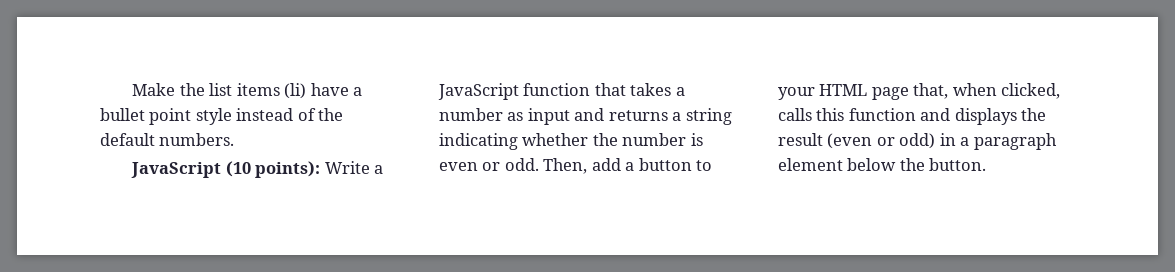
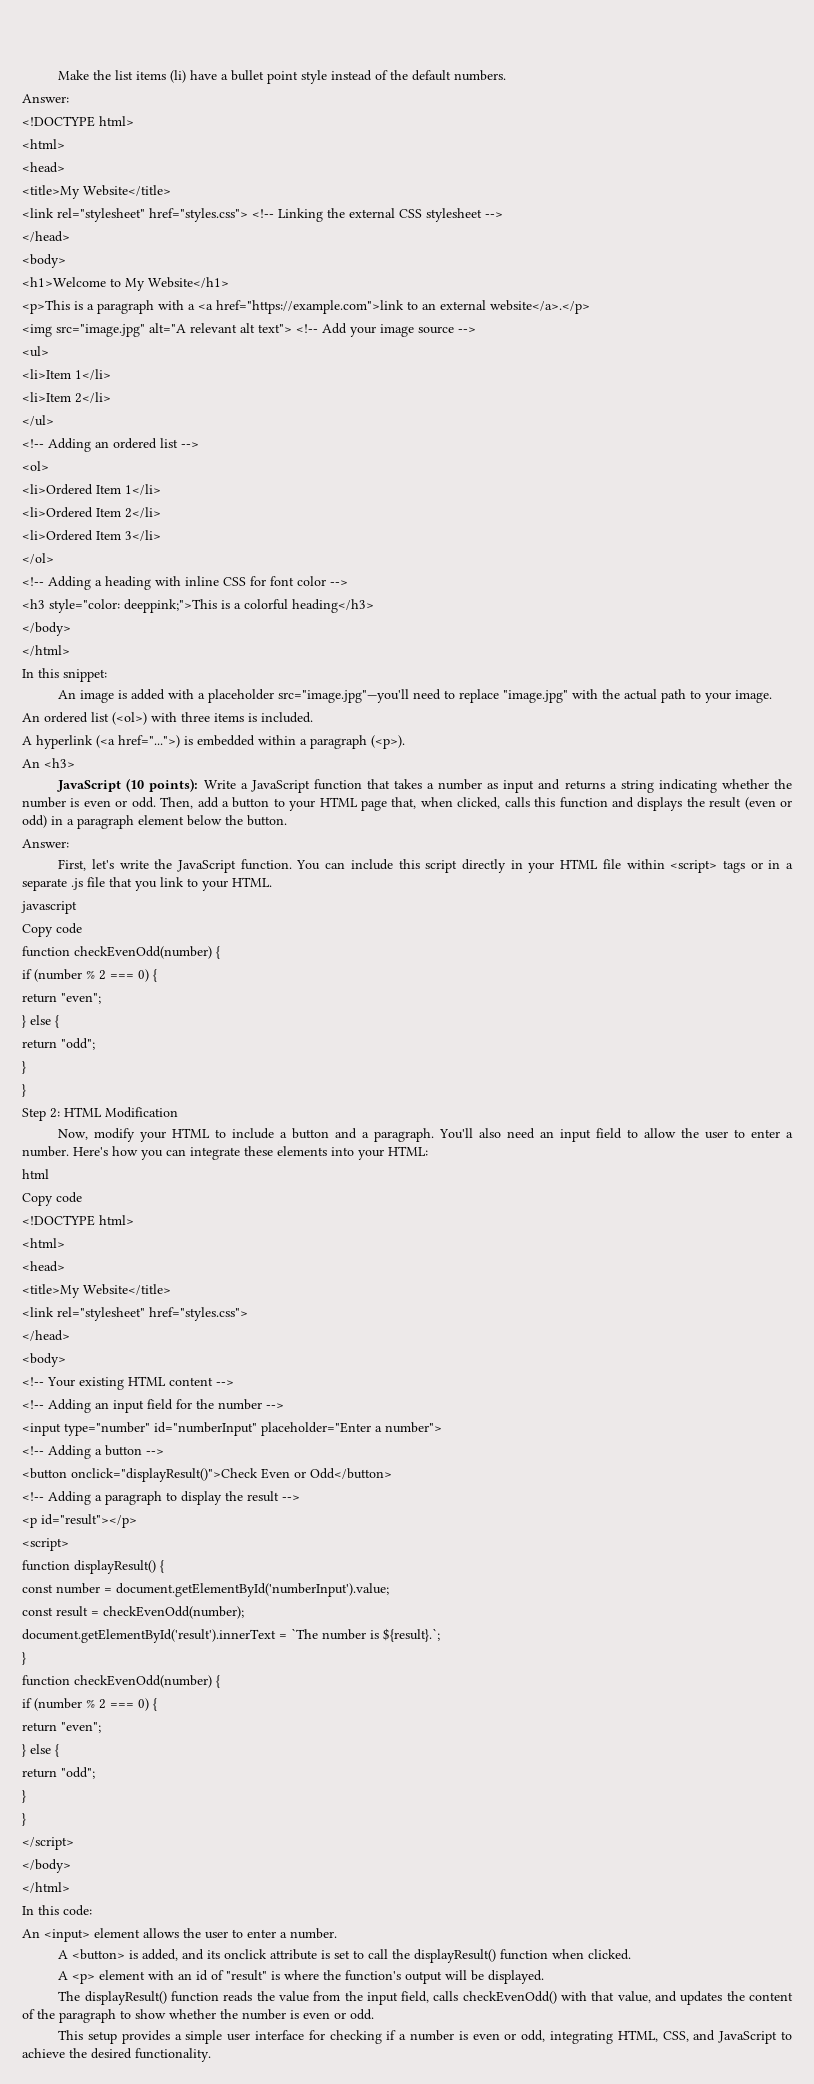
(235, 139) none -> [22,94,69,103] [22,116,134,127] [22,139,65,149] [22,162,65,173] [22,185,171,199] [22,208,503,222] [22,231,70,242] [22,254,66,268] [22,277,229,291] [22,300,590,314] [22,323,476,337] [22,346,49,357] [22,369,111,380] [22,392,111,403] [22,415,54,426] [22,438,199,452] [22,461,49,471] [22,484,161,495] [22,507,161,518] [22,530,161,541] [22,553,54,564] [22,576,348,590] [22,599,374,613] [22,622,71,636] [22,645,70,656] [22,668,107,682] [58,689,773,703] [22,712,313,725] [22,735,405,749] [22,758,75,768] // Answer: // <!DOCTYPE html> // <html> // <head> // <title>My Website</title> // <link rel="stylesheet" href="styles.css"> <!-- Linking the external CSS stylesheet --> // </head> // <body> // <h1>Welcome to My Website</h1> // <p>This is a paragraph with a <a href="https://example.com">link to an external website</a>.</p> // <img src="image.jpg" alt="A relevant alt text"> <!-- Add your image source --> // <ul> // <li>Item 1</li> // <li>Item 2</li> // </ul> // <!-- Adding an ordered list --> // <ol> // <li>Ordered Item 1</li> // <li>Ordered Item 2</li> // <li>Ordered Item 3</li> // </ol> // <!-- Adding a heading with inline CSS for font color --> // <h3 style="color: deeppink;">This is a colorful heading</h3> // </body> // </html> // In this snippet: // An image is added with a placeholder src="image.jpg"—you'll need to replace "image.jpg" with the actual path to your image. // An ordered list (<ol>) with three items is included. // A hyperlink (<a href="...">) is embedded within a paragraph (<p>). // An <h3>
(987, 164) none -> [22,839,69,848] [58,859,793,873] [22,877,272,891] [21,901,77,914] [22,923,82,937] [22,946,220,959] [22,969,157,982] [22,993,101,1004] [22,1015,59,1028] [22,1038,95,1050] [22,1061,26,1074] [22,1084,26,1097] [22,1107,178,1121] [58,1128,794,1142] [22,1146,428,1160] [22,1169,49,1179] [22,1192,82,1206] [22,1215,134,1226] [22,1238,65,1248] [22,1261,65,1272] [22,1284,171,1298] [22,1307,248,1321] [22,1330,70,1341] [22,1353,66,1367] [22,1376,234,1390] [22,1399,284,1413] [22,1422,442,1436] [22,1445,164,1459] [22,1468,392,1482] [22,1491,300,1505] [22,1514,137,1528] [22,1538,69,1551] [22,1560,164,1574] [22,1583,389,1597] [22,1606,244,1619] [22,1628,440,1643] [22,1652,26,1665] [22,1675,220,1688] [22,1698,157,1711] [22,1722,101,1733] [22,1744,59,1757] [22,1767,95,1779] [22,1790,26,1803] [22,1813,26,1826] [22,1837,74,1850] [22,1859,71,1873] [22,1882,70,1893] [22,1905,92,1916] [22,1928,337,1942] [58,1949,632,1963] [58,1970,545,1984] [58,1991,794,2005] [22,2009,374,2023] [58,2030,792,2044] [22,2048,211,2062] // Answer: // First, let's write the JavaScript function. You can include this script directly in your HTML file within <script> tags or in a separate .js file that you link to your HTML. // javascript // Copy code // function checkEvenOdd(number) { // if (number % 2 === 0) { // return "even"; // } else { // return "odd"; // } // } // Step 2: HTML Modification // Now, modify your HTML to include a button and a paragraph. You'll also need an input field to allow the user to enter a number. Here's how you can integrate these elements into your HTML: // html // Copy code // <!DOCTYPE html> // <html> // <head> // <title>My Website</title> // <link rel="stylesheet" href="styles.css"> // </head> // <body> // <!-- Your existing HTML content --> // <!-- Adding an input field for the number --> // <input type="number" id="numberInput" placeholder="Enter a number"> // <!-- Adding a button --> // <button onclick="displayResult()">Check Even or Odd</button> // <!-- Adding a paragraph to display the result --> // <p id="result"></p> // <script> // function displayResult() { // const number = document.getElementById('numberInput').value; // const result = checkEvenOdd(number); // document.getElementById('result').innerText = `The number is ${result}.`; // } // function checkEvenOdd(number) { // if (number % 2 === 0) { // return "even"; // } else { // return "odd"; // } // } // </script> // </body> // </html> // In this code: // An <input> element allows the user to enter a number. // A <button> is added, and its onclick attribute is set to call the displayResult() function when clicked. // A <p> element with an id of "result" is where the function's output will be displayed. // The displayResult() function reads the value from the input field, calls checkEvenOdd() with that value, and updates the content of the paragraph to show whether the number is even or odd. // This setup provides a simple user interface for checking if a number is even or odd, integrating HTML, CSS, and JavaScript to achieve the desired functionality.

